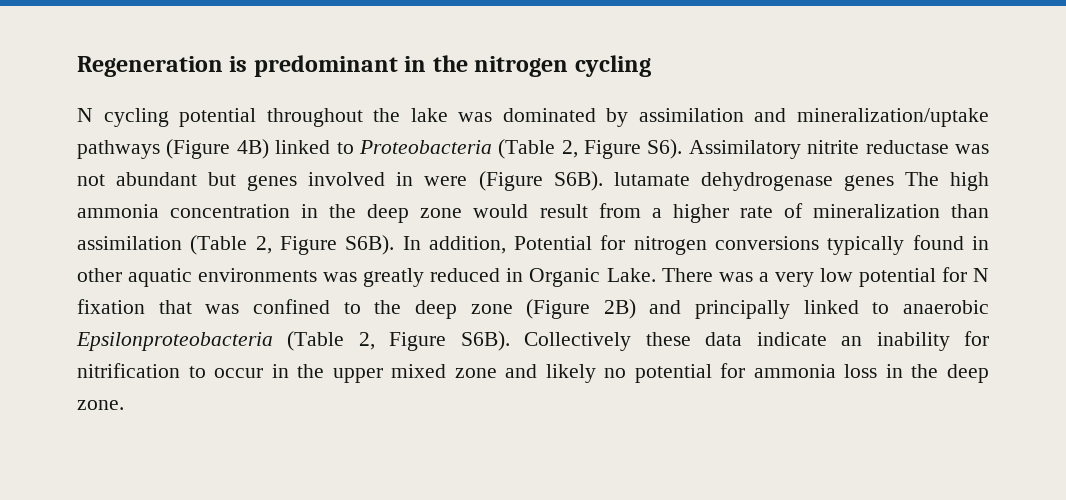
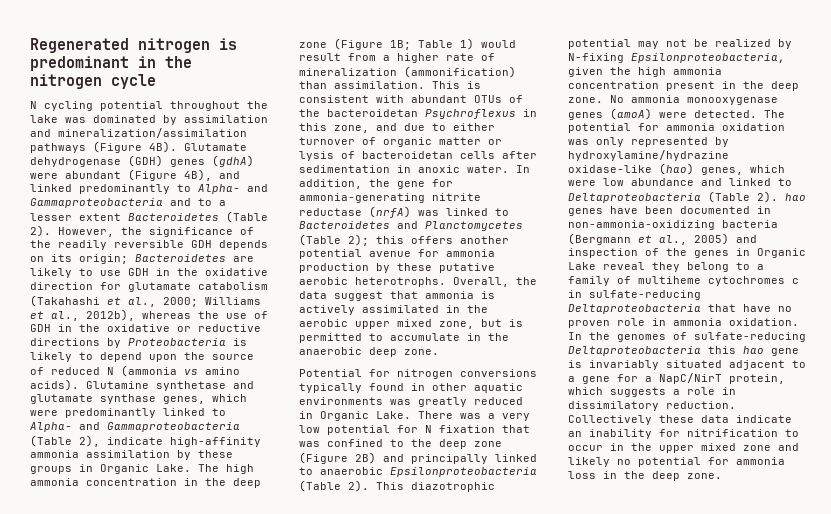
[77,56,223,77] Regeneration -> [30,38,210,53] Regenerated nitrogen
[574,55,651,77] cycling -> [111,74,156,89] cycle
[796,108,989,127] mineralization/uptake -> [58,128,247,138] mineralization/assimilation
[236,139,989,159] [77,171,894,191] 4B) linked to Proteobacteria (Table 2, Figure S6). Assimilatory nitrite reductase was not abundant but genes involved in were (Figure S6B). lutamate dehydrogenase genes -> [149,141,247,153] [30,155,254,167] [30,169,240,181] [30,184,268,194] [30,198,226,208] [30,211,268,223] [30,225,254,237] [30,240,268,250] [30,254,254,264] [30,268,268,278] [30,282,268,292] [30,295,261,307] [30,309,268,321] [30,324,261,332] [30,338,247,348] [30,352,254,362] [30,365,240,377] [30,379,254,391] [30,394,247,404] [30,408,226,418] [30,422,240,432] [30,435,261,447] [30,450,233,460] [30,464,191,474] 4B). Glutamate dehydrogenase (GDH) genes (gdhA) were abundant (Figure 4B), and linked predominantly to Alpha- and Gammaproteobacteria and to a lesser extent Bacteroidetes (Table 2). However, the significance of the readily reversible GDH depends on its origin; Bacteroidetes are likely to use GDH in the oxidative direction for glutamate catabolism (Takahashi et al., 2000; Williams et al., 2012b), whereas the use of GDH in the oxidative or reductive directions by Proteobacteria is likely to depend upon the source of reduced N (ammonia vs amino acids). Glutamine synthetase and glutamate synthase genes, which were predominantly linked to Alpha- and Gammaproteobacteria (Table 2), indicate high-affinity ammonia assimilation by these groups in Organic Lake.
(463, 213) none -> [334,38,474,50] (Figure 1B; Table 1)
[950,204,989,218] [77,235,506,255] than assimilation (Table 2, Figure S6B). In addition, -> [404,66,516,78] [299,81,481,89] [299,95,523,103] [299,109,537,119] [299,123,495,133] [299,137,502,147] [299,151,537,161] [299,165,530,173] [299,179,453,189] [299,193,481,203] [299,206,509,218] [299,221,523,231] [299,234,509,246] [299,249,495,259] [299,263,495,273] [299,277,537,287] [299,291,495,301] [299,305,488,315] [299,319,523,329] [299,333,509,343] [299,347,439,357] (ammonification) than assimilation. This is consistent with abundant OTUs of the bacteroidetan Psychroflexus in this zone, and due to either turnover of organic matter or lysis of bacteroidetan cells after sedimentation in anoxic water. In addition, the gene for ammonia-generating nitrite reductase (nrfA) was linked to Bacteroidetes and Planctomycetes (Table 2); this offers another potential avenue for ammonia production by these putative aerobic heterotrophs. Overall, the data suggest that ammonia is actively assimilated in the aerobic upper mixed zone, but is permitted to accumulate in the anaerobic deep zone. //
[358,331,510,351] 2, Figure S6B). -> [348,480,495,492] [568,39,792,49] [568,53,785,63] [568,67,722,77] [568,81,799,91] [568,95,778,105] [568,108,785,120] [568,123,785,133] [568,137,729,147] [568,150,729,161] [568,163,785,175] [568,178,792,186] [568,191,806,203] [568,206,771,216] [568,220,778,230] [568,233,757,245] [568,248,806,258] [568,262,764,272] [568,276,799,286] [568,290,701,300] [568,304,792,314] [568,318,799,328] [568,332,806,342] [568,346,799,356] [568,360,806,370] [568,373,785,384] [568,387,736,397] [568,401,736,411] 2). This diazotrophic potential may not be realized by N-fixing Epsilonproteobacteria, given the high ammonia concentration present in the deep zone. No ammonia monooxygenase genes (amoA) were detected. The potential for ammonia oxidation was only represented by hydroxylamine/hydrazine oxidase-like (hao) genes, which were low abundance and linked to Deltaproteobacteria (Table 2). hao genes have been documented in non-ammonia-oxidizing bacteria (Bergmann et al., 2005) and inspection of the genes in Organic Lake reveal they belong to a family of multiheme cytochromes c in sulfate-reducing Deltaproteobacteria that have no proven role in ammonia oxidation. In the genomes of sulfate-reducing Deltaproteobacteria this hao gene is invariably situated adjacent to a gene for a NapC/NirT protein, which suggests a role in dissimilatory reduction.

